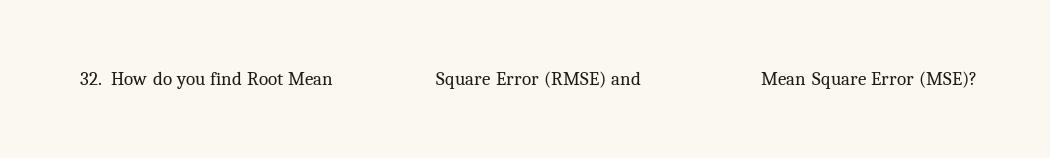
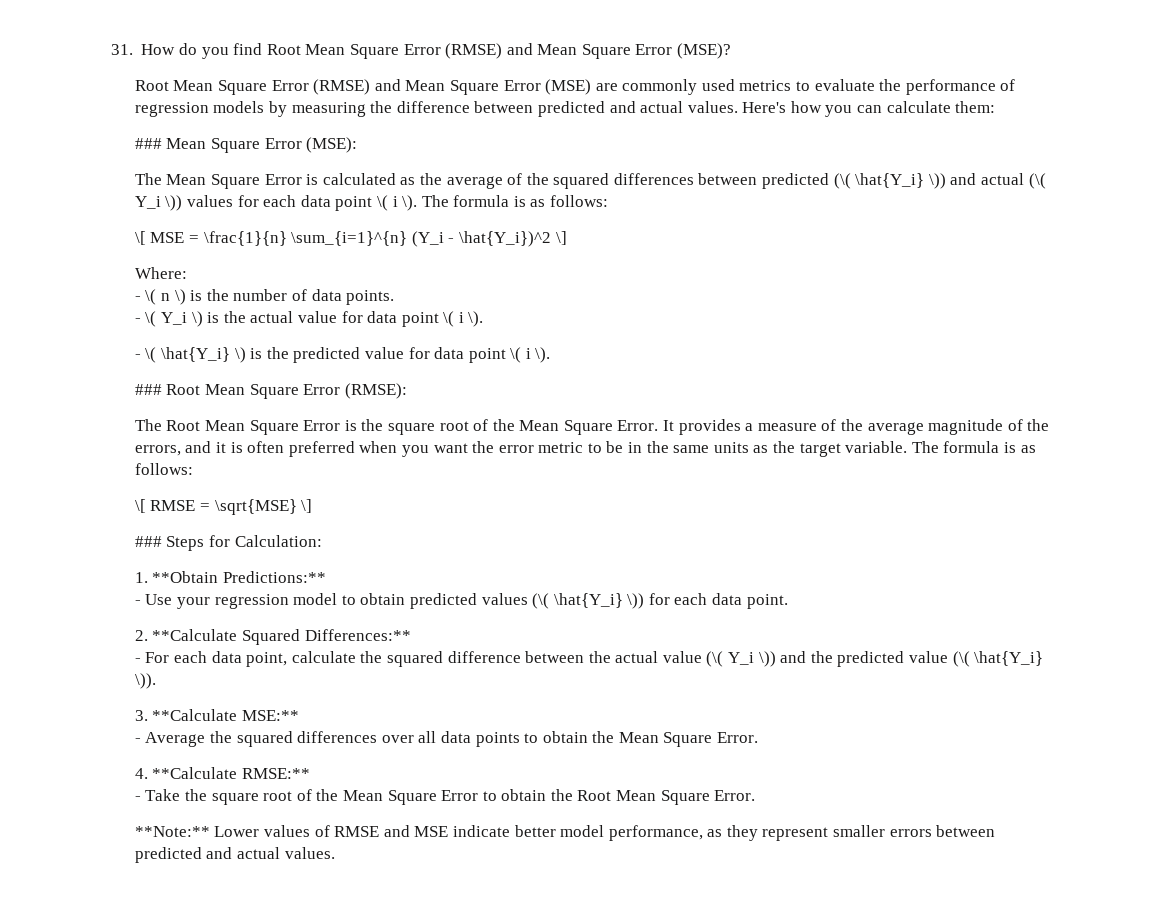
[79,72,102,85] 32. -> [110,44,133,55] 31.
(977, 79) none -> [134,79,1016,95] [134,101,996,117] [134,137,358,153] [134,173,1046,189] [134,195,609,211] [134,231,567,247] [134,267,187,279] [134,289,395,305] [134,311,484,327] [134,347,551,363] [134,383,407,399] [134,419,1050,435] [134,441,1036,457] [134,463,193,475] [134,499,313,515] [134,535,322,551] [134,571,326,583] [134,593,788,609] [134,629,411,645] [134,651,1044,667] [134,673,156,689] [134,709,299,721] [134,731,759,747] [134,767,310,779] [134,789,756,805] [134,825,996,841] [134,847,335,863] // Root Mean Square Error (RMSE) and Mean Square Error (MSE) are commonly used metrics to evaluate the performance of regression models by measuring the difference between predicted and actual values. Here's how you can calculate them: // ### Mean Square Error (MSE): // The Mean Square Error is calculated as the average of the squared differences between predicted (\( \hat{Y_i} \)) and actual (\( Y_i \)) values for each data point \( i \). The formula is as follows: // \[ MSE = \frac{1}{n} \sum_{i=1}^{n} (Y_i - \hat{Y_i})^2 \] // Where: // - \( n \) is the number of data points. // - \( Y_i \) is the actual value for data point \( i \). // - \( \hat{Y_i} \) is the predicted value for data point \( i \). // ### Root Mean Square Error (RMSE): // The Root Mean Square Error is the square root of the Mean Square Error. It provides a measure of the average magnitude of the errors, and it is often preferred when you want the error metric to be in the same units as the target variable. The formula is as follows: // \[ RMSE = \sqrt{MSE} \] // ### Steps for Calculation: // 1. **Obtain Predictions:** // - Use your regression model to obtain predicted values (\( \hat{Y_i} \)) for each data point. // 2. **Calculate Squared Differences:** // - For each data point, calculate the squared difference between the actual value (\( Y_i \)) and the predicted value (\( \hat{Y_i} \)). // 3. **Calculate MSE:** // - Average the squared differences over all data points to obtain the Mean Square Error. // 4. **Calculate RMSE:** // - Take the square root of the Mean Square Error to obtain the Root Mean Square Error. // **Note:** Lower values of RMSE and MSE indicate better model performance, as they represent smaller errors between predicted and actual values.

